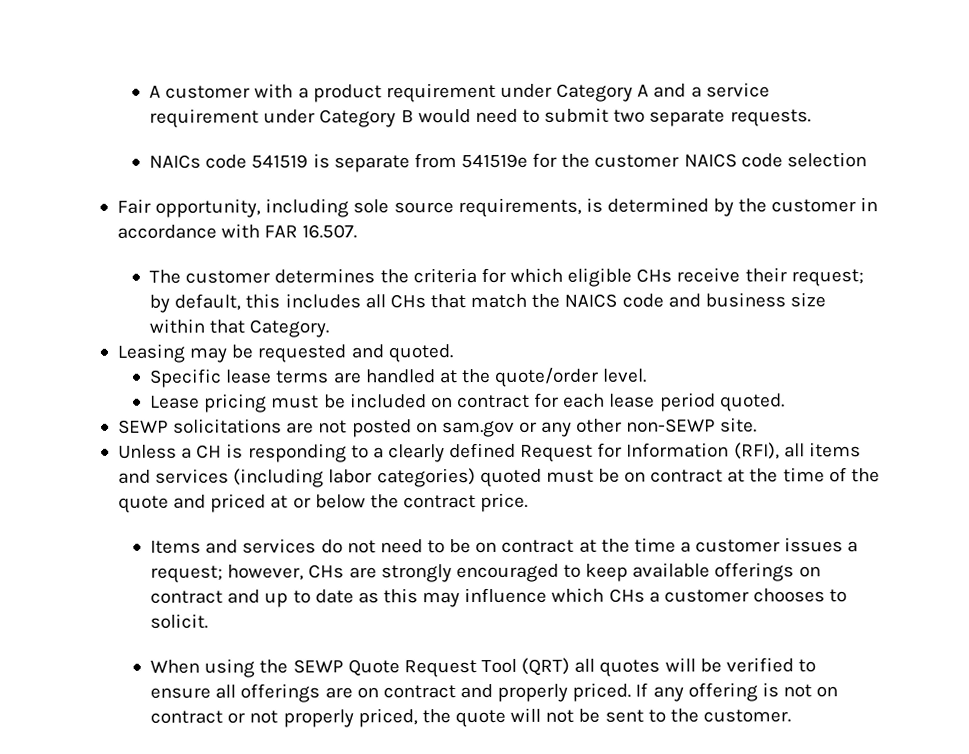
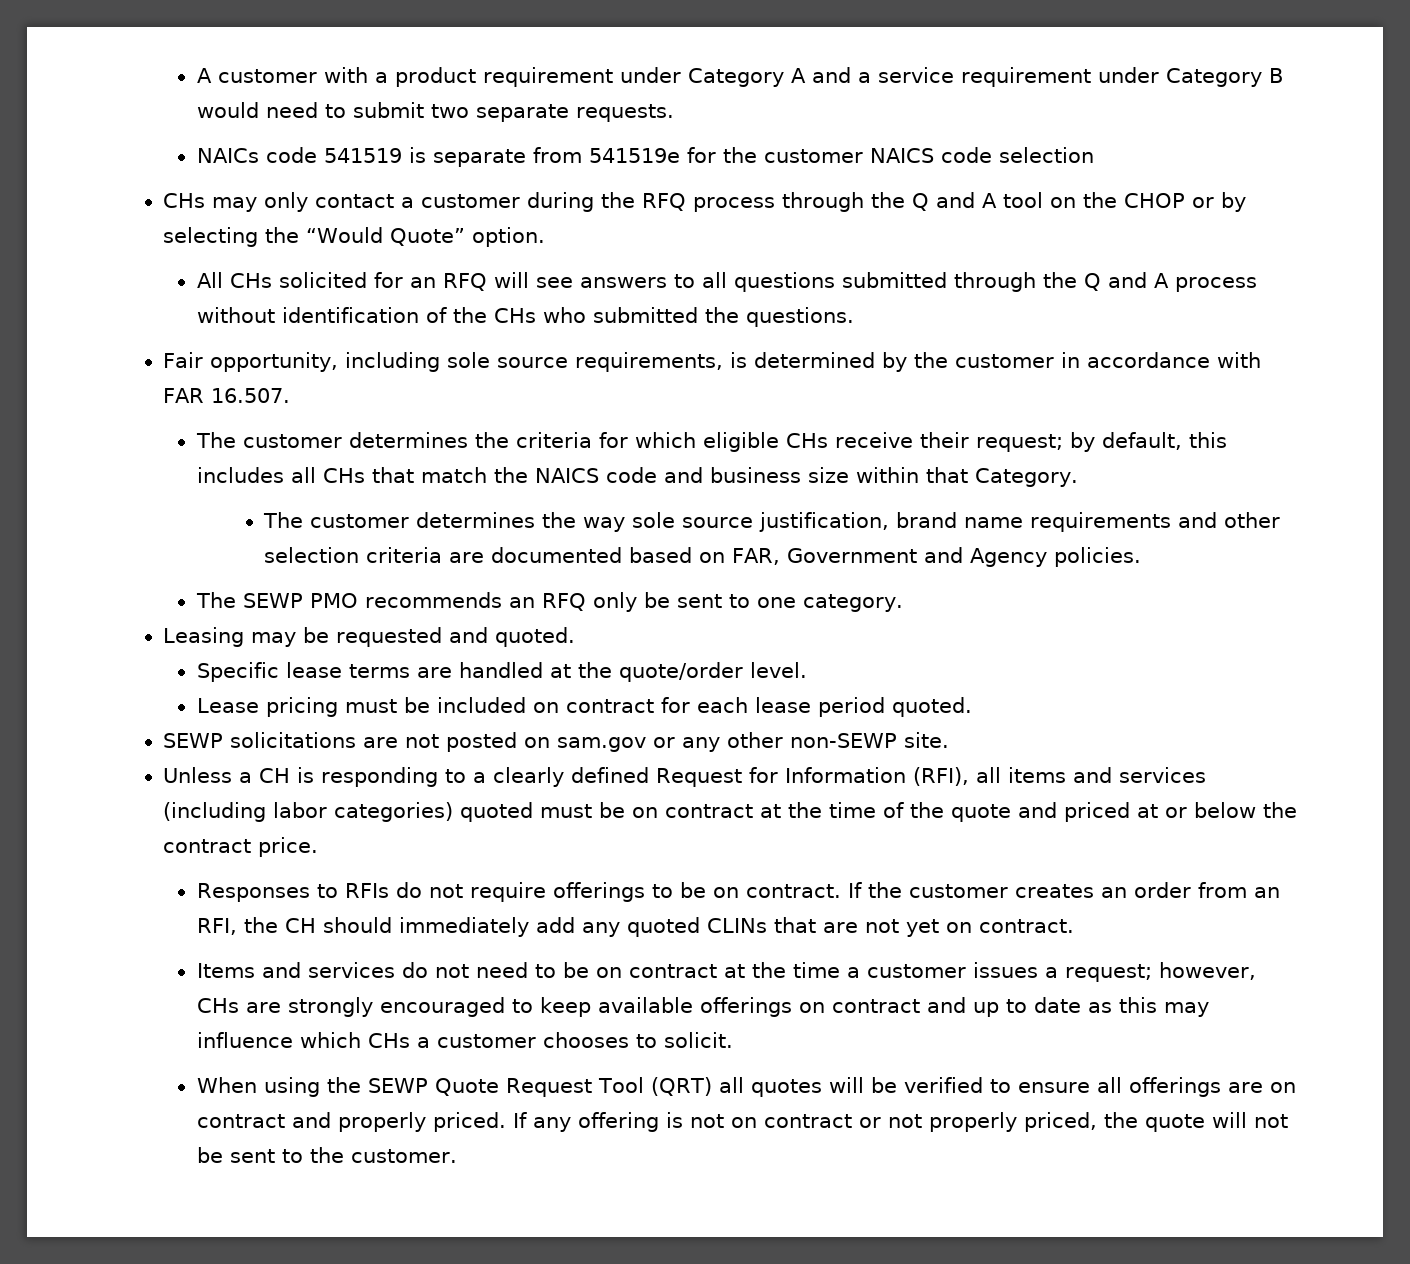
(867, 160) none -> [163,192,1247,212] [163,227,546,247] [196,272,1257,292] [196,307,854,327] // CHs may only contact a customer during the RFQ process through the Q and A tool on the CHOP or by selecting the “Would Quote” option. // All CHs solicited for an RFQ will see answers to all questions submitted through the Q and A process without identification of the CHs who submitted the questions.
(330, 328) none -> [263,512,1281,532] [264,547,1142,567] [195,592,903,612] // The customer determines the way sole source justification, brand name requirements and other selection criteria are documented based on FAR, Government and Agency policies. // The SEWP PMO recommends an RFQ only be sent to one category.
(529, 502) none -> [196,882,1280,902] [196,917,1074,937] // Responses to RFIs do not require offerings to be on contract. If the customer creates an order from an RFI, the CH should immediately add any quoted CLINs that are not yet on contract.

